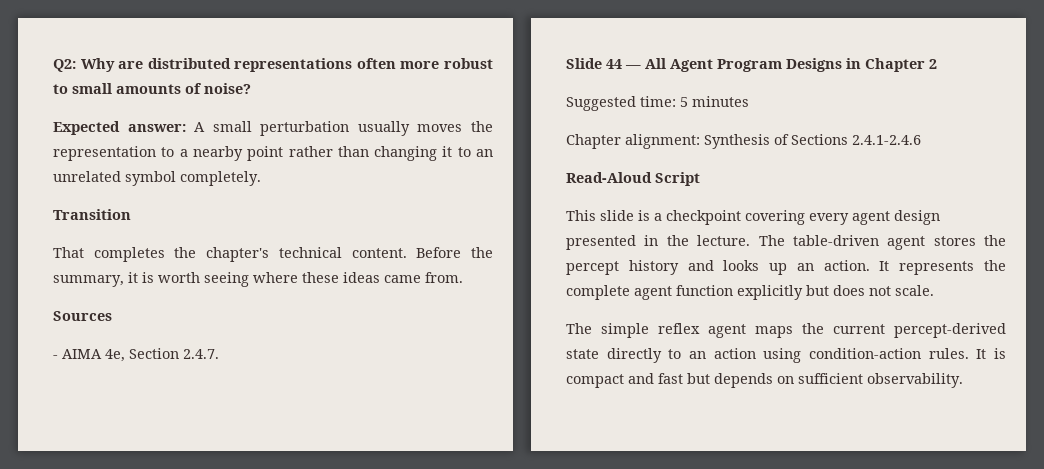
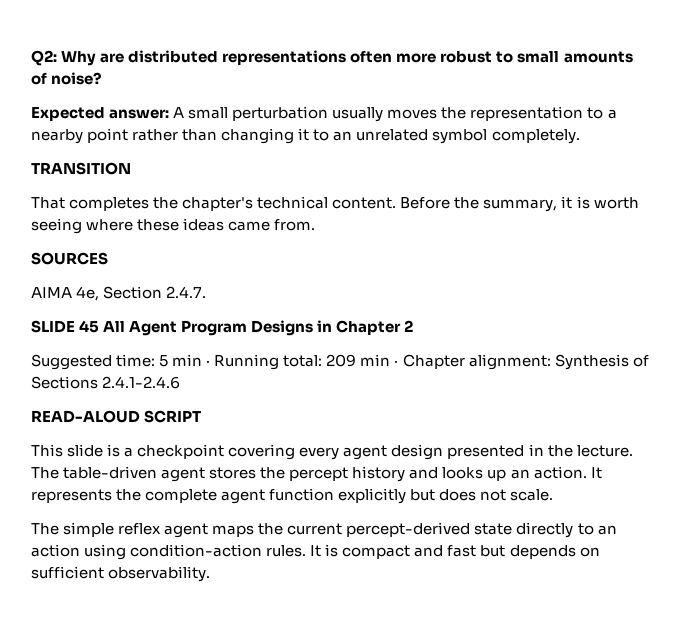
[53,209,131,220] Transition -> [31,162,131,175] TRANSITION
[53,311,112,321] [53,355,58,359] Sources // - -> [31,252,108,265] SOURCES //
[566,58,641,69] Slide 44 — -> [31,320,100,333] SLIDE 45
[692,96,749,107] minutes // -> [172,354,399,370] min · Running total: 209 min ·
[566,172,700,186] Read-Aloud Script -> [31,410,202,423] READ-ALOUD SCRIPT

